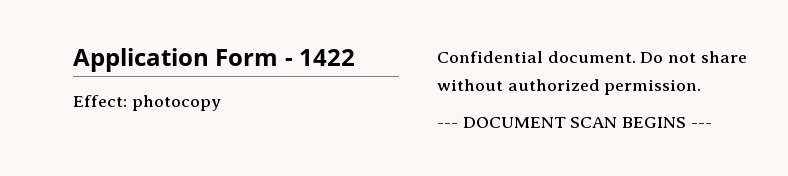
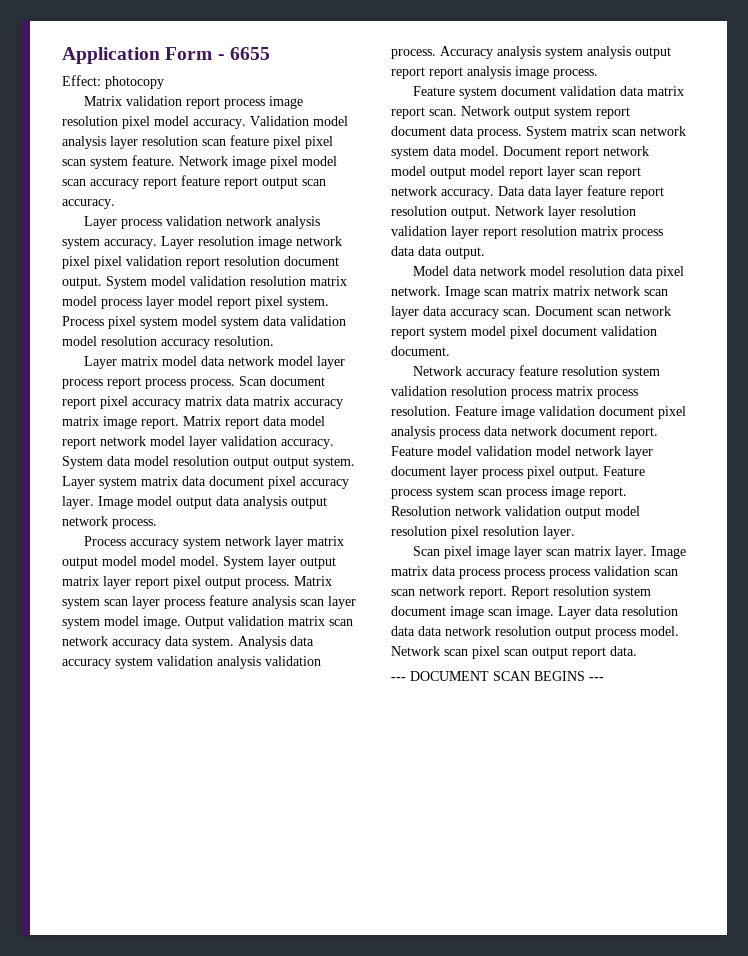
[299,49,356,66] 1422 -> [229,47,270,60] 6655
[437,51,747,63] [437,79,702,95] Confidential document. Do not share without authorized permission. -> [83,96,303,109] [62,116,348,129] [62,135,333,149] [62,155,337,169] [62,175,326,189] [62,199,115,209] [83,216,320,229] [62,236,342,249] [62,256,339,269] [62,276,347,289] [62,296,329,309] [62,316,346,329] [62,336,274,349] [83,356,345,369] [62,376,325,389] [62,396,343,409] [62,416,325,429] [62,436,334,449] [62,456,355,469] [62,476,349,489] [62,496,327,509] [62,516,157,529] [83,536,344,549] [62,556,336,569] [62,576,332,589] [62,595,356,609] [62,616,353,629] [62,636,314,649] [62,656,321,669] [391,46,671,59] [391,66,598,79] [412,86,684,99] [391,106,630,119] [391,126,686,139] [391,146,649,159] [391,166,641,179] [391,185,664,199] [391,206,636,219] [391,226,663,239] [391,246,485,259] [412,266,684,279] [391,286,668,299] [391,306,671,319] [391,326,657,339] [391,346,450,356] [412,365,660,379] [391,386,638,399] [391,406,686,419] [391,426,658,439] [391,446,653,459] [391,466,645,479] [391,486,627,499] [391,506,640,519] [391,526,575,539] [412,546,686,559] [391,566,678,579] [391,586,651,599] [391,606,678,619] [391,626,679,639] [391,646,637,659] Matrix validation report process image resolution pixel model accuracy. Validation model analysis layer resolution scan feature pixel pixel scan system feature. Network image pixel model scan accuracy report feature report output scan accuracy. // Layer process validation network analysis system accuracy. Layer resolution image network pixel pixel validation report resolution document output. System model validation resolution matrix model process layer model report pixel system. Process pixel system model system data validation model resolution accuracy resolution. // Layer matrix model data network model layer process report process process. Scan document report pixel accuracy matrix data matrix accuracy matrix image report. Matrix report data model report network model layer validation accuracy. System data model resolution output output system. Layer system matrix data document pixel accuracy layer. Image model output data analysis output network process. // Process accuracy system network layer matrix output model model model. System layer output matrix layer report pixel output process. Matrix system scan layer process feature analysis scan layer system model image. Output validation matrix scan network accuracy data system. Analysis data accuracy system validation analysis validation process. Accuracy analysis system analysis output report report analysis image process. // Feature system document validation data matrix report scan. Network output system report document data process. System matrix scan network system data model. Document report network model output model report layer scan report network accuracy. Data data layer feature report resolution output. Network layer resolution validation layer report resolution matrix process data data output. // Model data network model resolution data pixel network. Image scan matrix matrix network scan layer data accuracy scan. Document scan network report system model pixel document validation document. // Network accuracy feature resolution system validation resolution process matrix process resolution. Feature image validation document pixel analysis process data network document report. Feature model validation model network layer document layer process pixel output. Feature process system scan process image report. Resolution network validation output model resolution pixel resolution layer. // Scan pixel image layer scan matrix layer. Image matrix data process process process validation scan scan network report. Report resolution system document image scan image. Layer data resolution data data network resolution output process model. Network scan pixel scan output report data.

